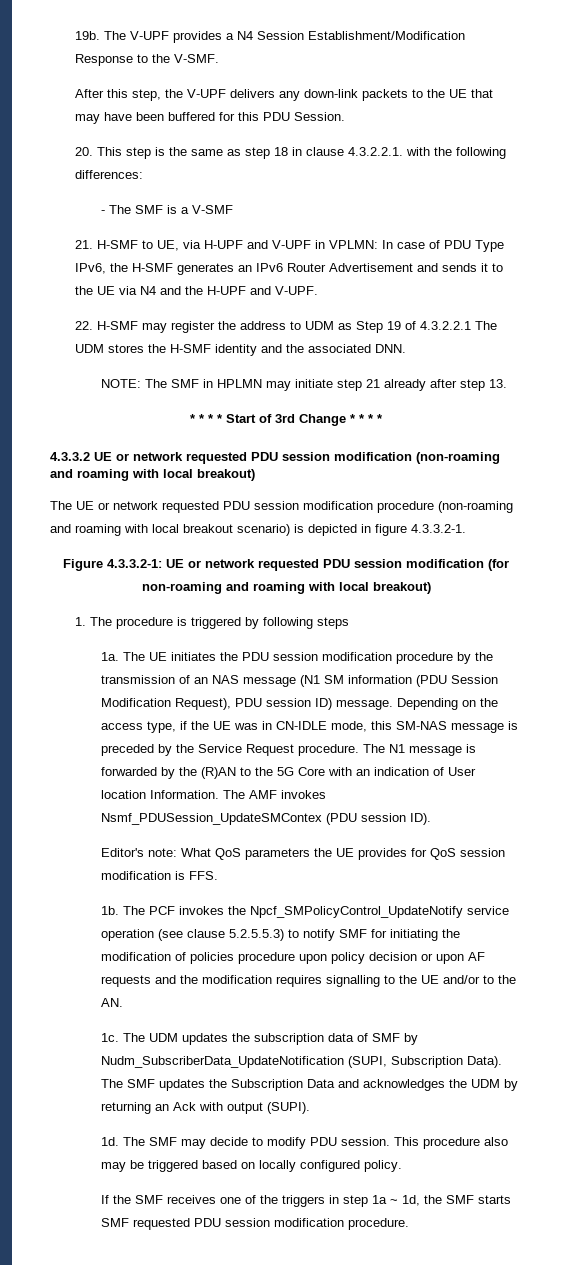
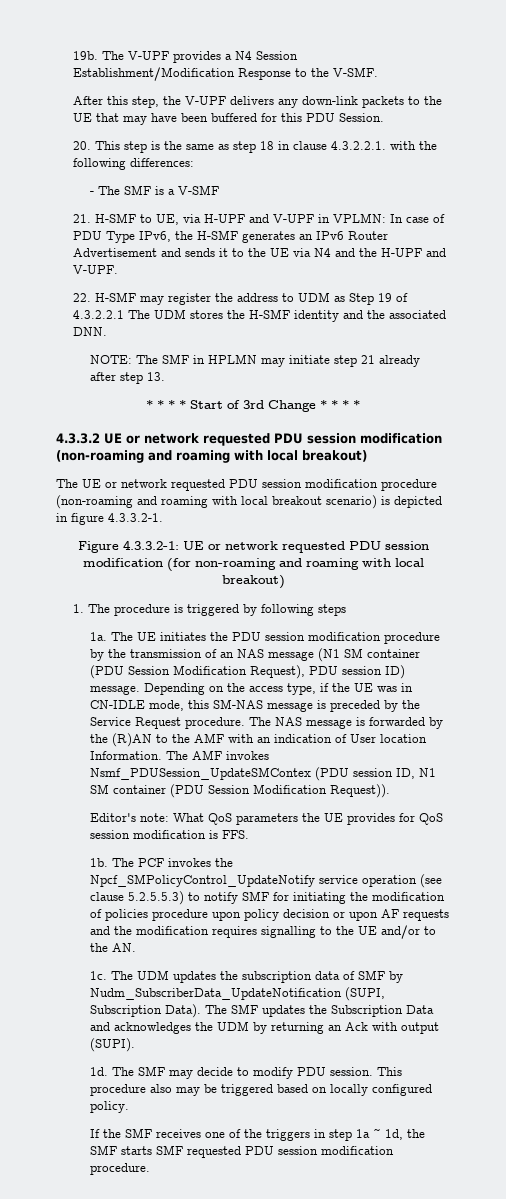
[347,675,412,684] information -> [367,649,421,658] container
[388,744,405,753] N1 -> [275,717,303,726] NAS
[276,767,325,776] 5G Core -> [194,733,225,743] AMF
[409,813,431,825] ID). -> [396,768,437,779] [90,784,391,798] ID, N1 SM container (PDU Session Modification Request)).

